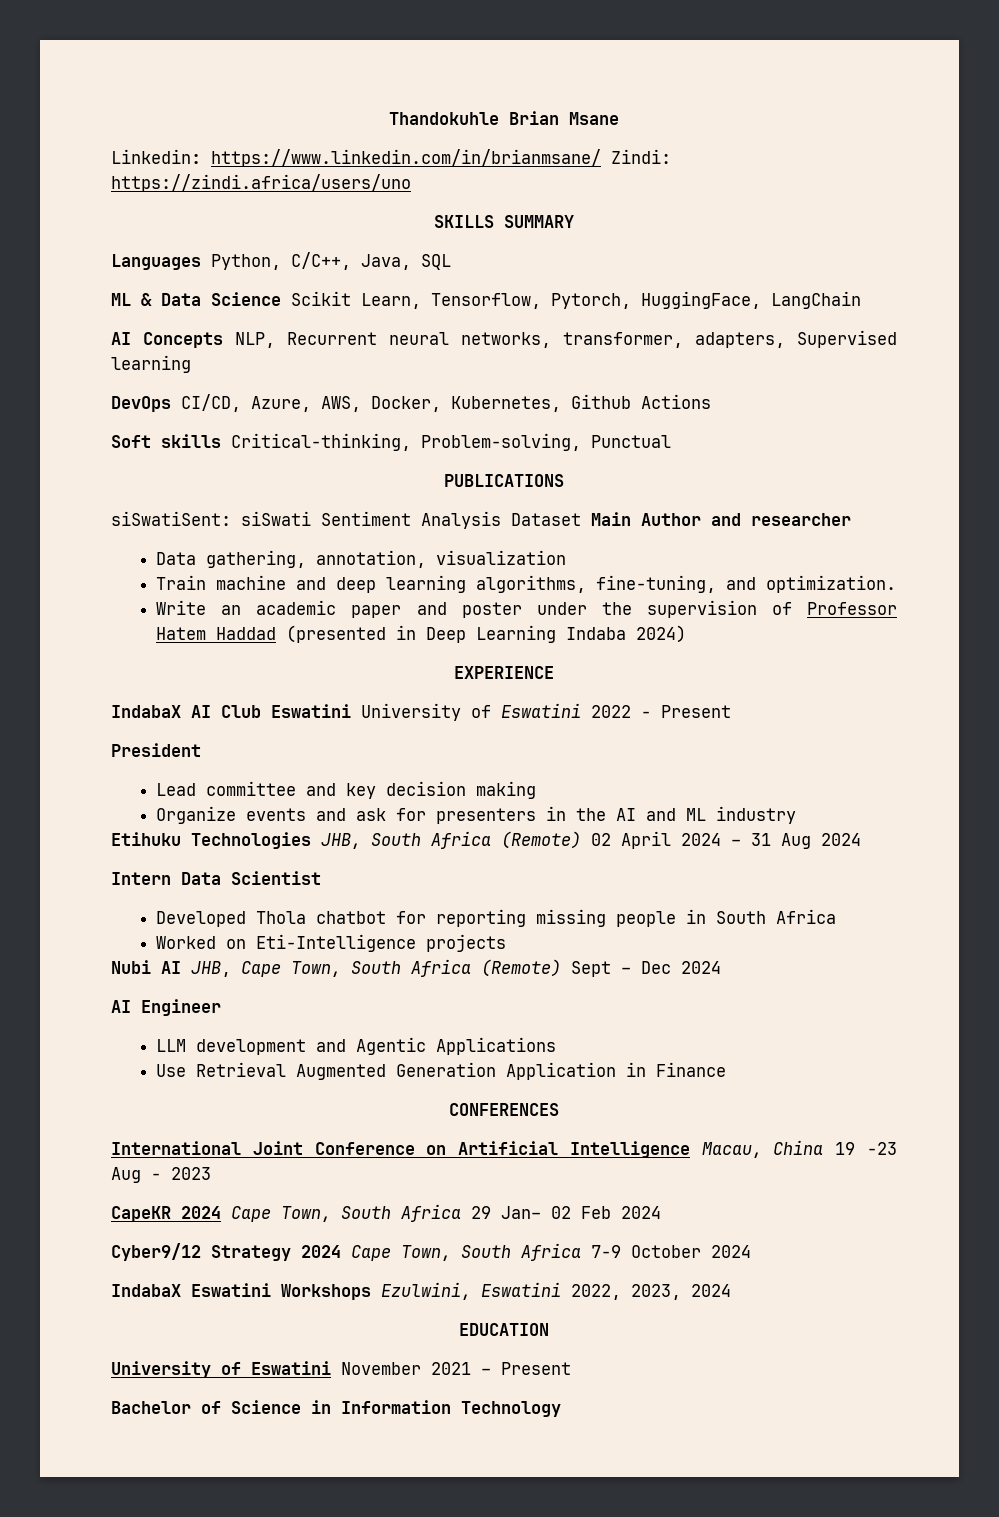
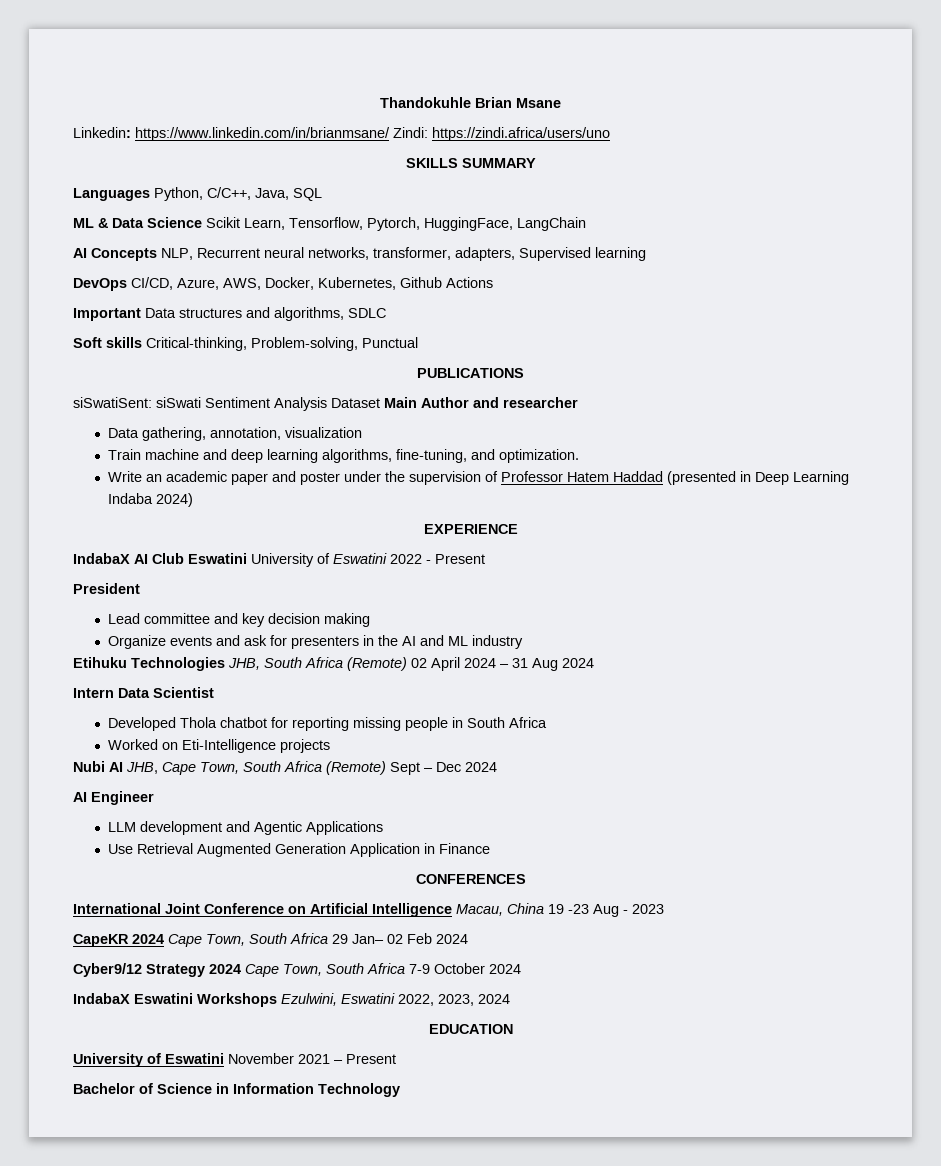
(711, 401) none -> [73,307,386,321] // Important Data structures and algorithms, SDLC

